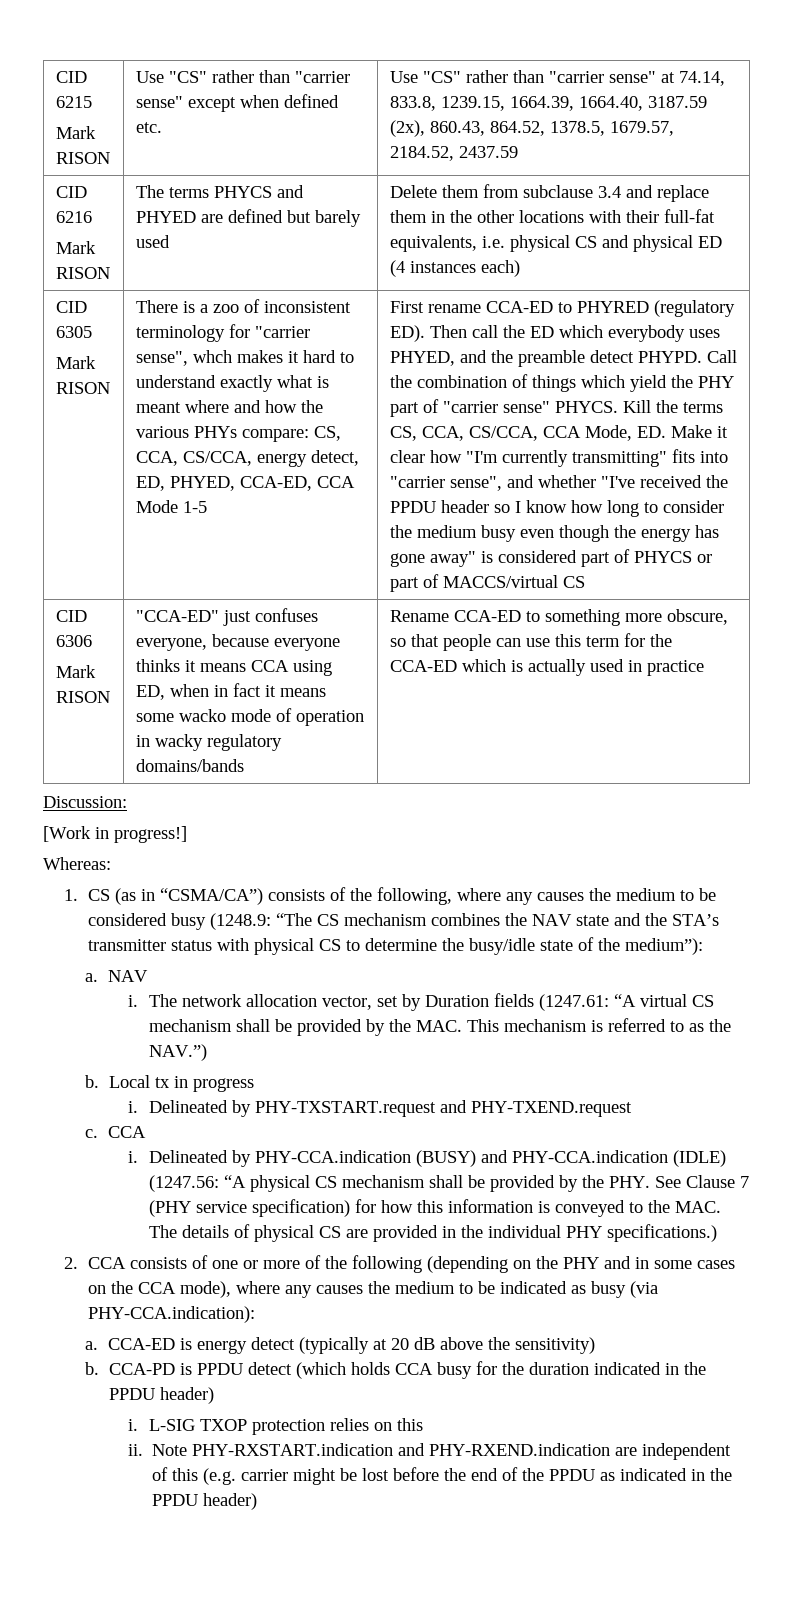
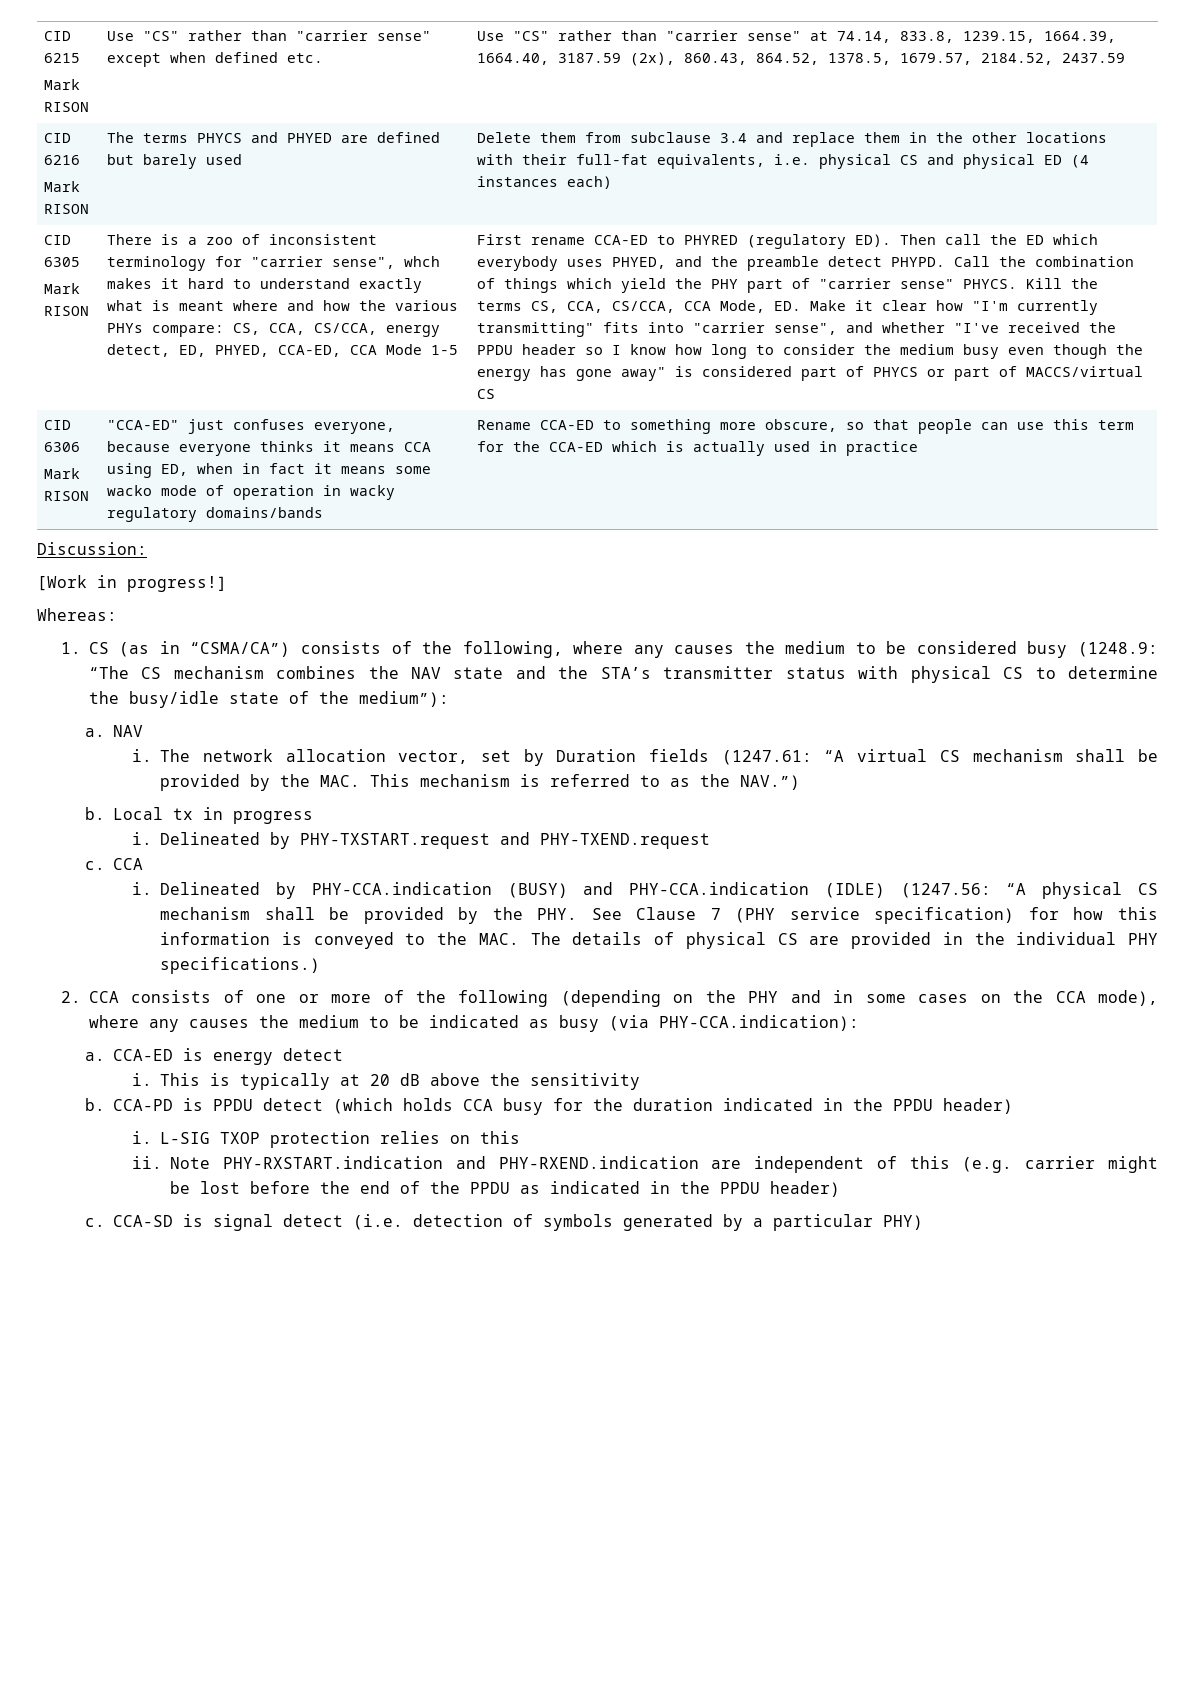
[298,1337,369,1354] (typically -> [132,1073,331,1090] // i. This is typically
[514,1337,595,1354] sensitivity) -> [530,1073,641,1090] sensitivity
(258, 1501) none -> [84,1214,923,1231] // c. CCA-SD is signal detect (i.e. detection of symbols generated by a particular PHY)

